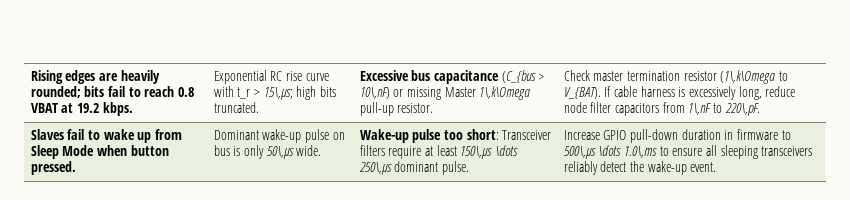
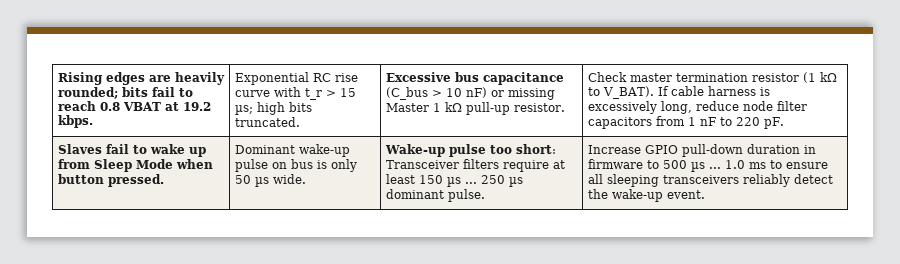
[263,87,293,100] 15\,µs; -> [339,88,356,97] [234,105,253,115] 15 µs;
[501,70,545,83] [359,87,390,99] (C_{bus > 10\,nF) -> [385,87,487,100] (C_bus > 10 nF)
[479,86,531,100] 1\,k\Omega -> [432,102,462,112] 1 kΩ
[720,70,788,84] [563,87,601,99] (1\,k\Omega to V_{BAT). -> [802,72,837,83] [587,86,654,99] (1 kΩ to V_BAT).
[688,103,760,116] 1\,nF to 220\,pF. -> [687,117,784,129] 1 nF to 220 pF.
[266,146,294,159] 50\,µs -> [234,175,269,187] 50 µs
[460,145,518,159] [358,162,392,175] 150\,µs \dots 250\,µs -> [418,175,523,187] 150 µs ... 250 µs
[563,145,657,159] 500\,µs \dots 1.0\,ms -> [662,160,766,172] 500 µs ... 1.0 ms

